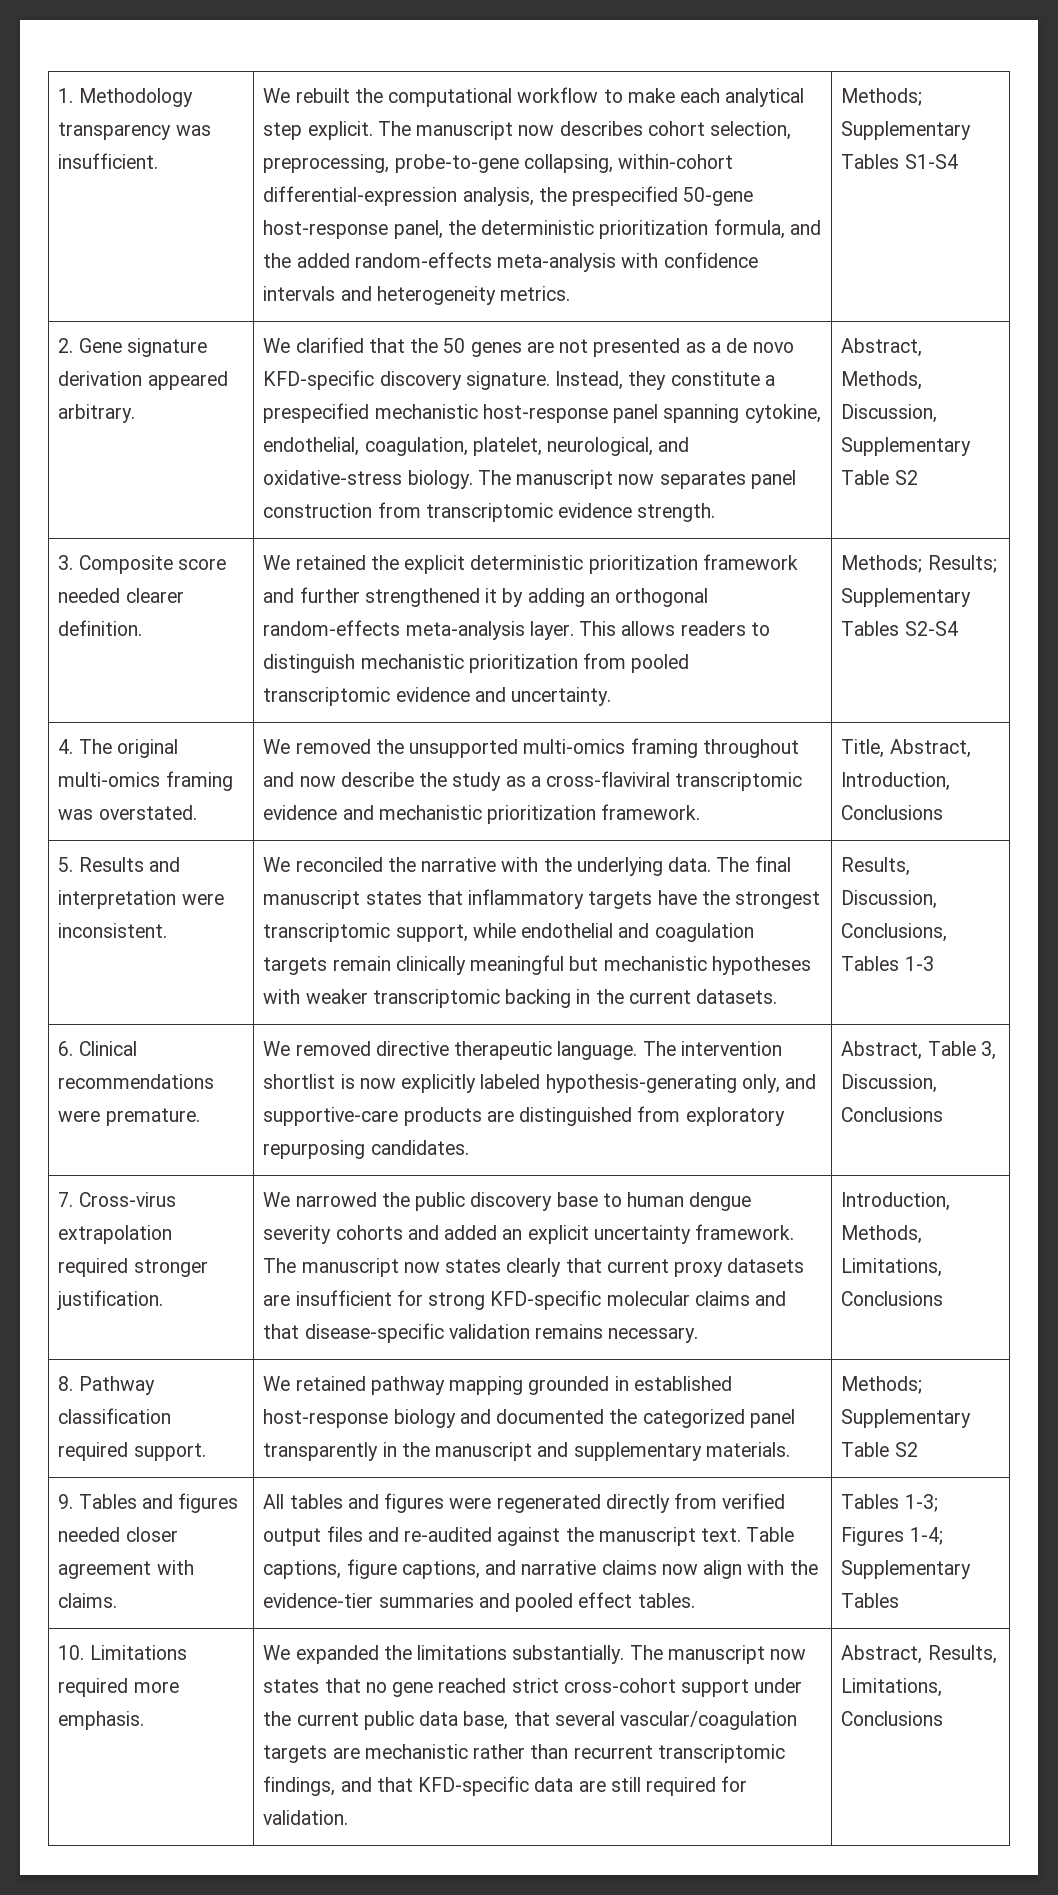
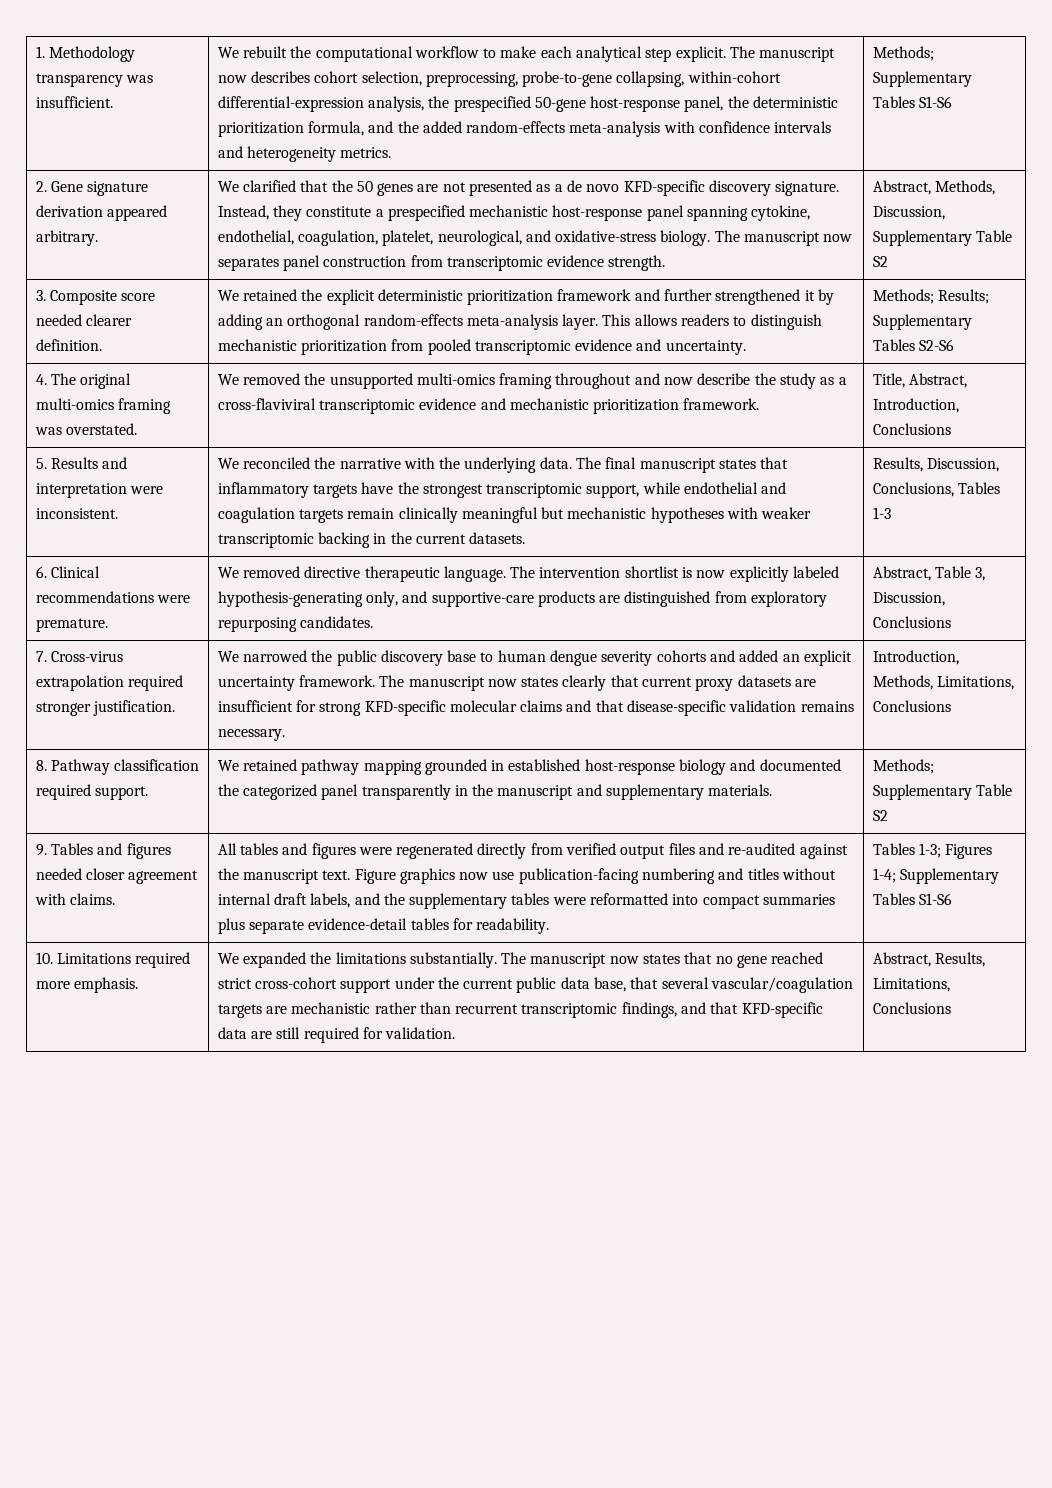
[904,154,958,169] S1-S4 -> [918,96,952,108] S1-S6
[904,621,958,636] S2-S4 -> [918,339,954,351] S2-S6
[746,1527,795,1542] [263,1559,818,1579] [263,1592,695,1612] Table captions, figure captions, and narrative claims now align with the evidence-tier summaries and pooled effect tables. -> [354,868,837,884] [217,893,836,909] [217,918,550,934] Figure graphics now use publication-facing numbering and titles without internal draft labels, and the supplementary tables were reformatted into compact summaries plus separate evidence-detail tables for readability.
(900, 1600) none -> [918,893,952,905] S1-S6

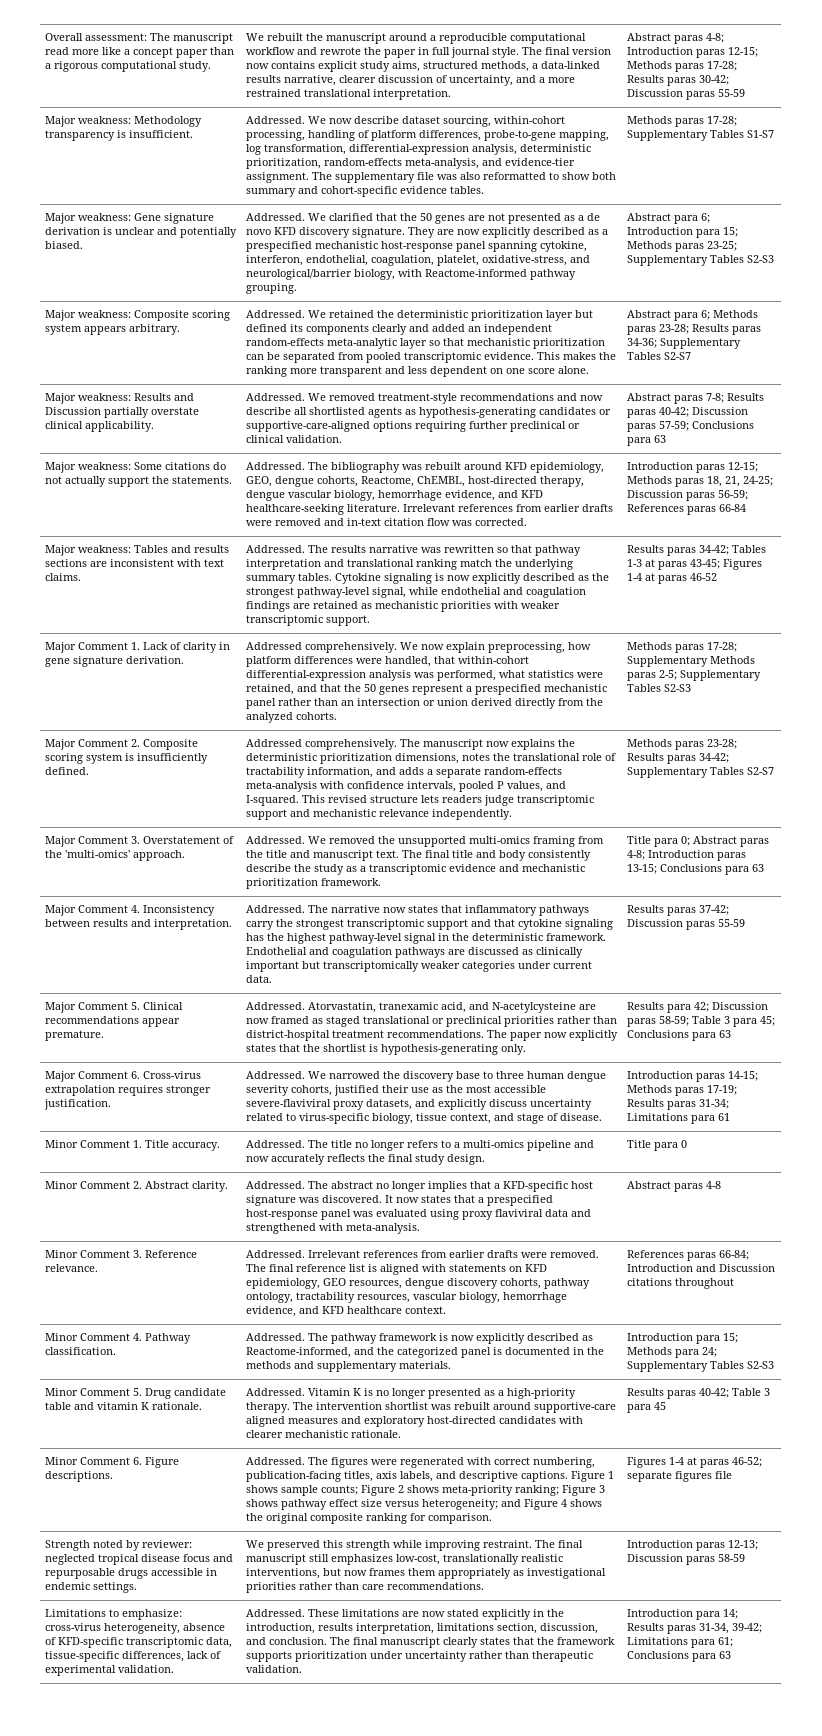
[35,46,135,62] [35,73,153,87] [35,96,113,108] [217,46,836,62] [217,71,781,87] [217,96,839,112] [217,121,832,137] [217,146,392,162] [872,46,934,61] [872,71,972,87] [872,96,952,108] [35,181,149,196] [35,205,167,221] [35,230,98,246] 1. Methodology transparency was insufficient. | We rebuilt the computational workflow to make each analytical step explicit. The manuscript now describes cohort selection, preprocessing, probe-to-gene collapsing, within-cohort differential-expression analysis, the prespecified 50-gene host-response panel, the deterministic prioritization formula, and the added random-effects meta-analysis with confidence intervals and heterogeneity metrics. | Methods; Supplementary Tables S1-S6 // 2. Gene signature derivation appeared arbitrary. | -> [45,33,234,44] [45,47,235,58] [45,61,212,72] [246,33,587,44] [246,47,612,58] [246,61,601,72] [246,75,576,86] [246,89,452,100] [627,33,725,44] [627,47,759,58] [627,61,738,72] [627,75,730,86] [627,89,746,100] [45,116,203,127] [45,130,194,141] [246,116,566,127] [246,130,610,141] [246,144,592,155] [246,158,576,169] [246,172,617,183] [246,186,485,197] [627,116,738,127] [627,130,775,141] [45,213,215,224] [45,227,238,238] [45,241,84,249] [246,213,306,221] Overall assessment: The manuscript read more like a concept paper than a rigorous computational study. | We rebuilt the manuscript around a reproducible computational workflow and rewrote the paper in full journal style. The final version now contains explicit study aims, structured methods, a data-linked results narrative, clearer discussion of uncertainty, and a more restrained translational interpretation. | Abstract paras 4-8; Introduction paras 12-15; Methods paras 17-28; Results paras 30-42; Discussion paras 55-59 // Major weakness: Methodology transparency is insufficient. | Addressed. We now describe dataset sourcing, within-cohort processing, handling of platform differences, probe-to-gene mapping, log transformation, differential-expression analysis, deterministic prioritization, random-effects meta-analysis, and evidence-tier assignment. The supplementary file was also reformatted to show both summary and cohort-specific evidence tables. | Methods paras 17-28; Supplementary Tables S1-S7 // Major weakness: Gene signature derivation is unclear and potentially biased. | Addressed.
[623,180,705,196] KFD-specific -> [274,227,297,235] KFD
[217,205,372,221] Instead, they constitute -> [408,227,600,238] They are now explicitly described as
(811, 213) none -> [246,255,304,266] interferon,
[437,230,853,246] [217,255,666,271] [872,180,995,195] [872,206,945,220] [872,230,1012,246] [872,256,888,267] [35,290,156,305] [35,314,132,326] [35,339,102,351] [217,289,835,305] [217,314,822,330] [217,339,746,355] [872,289,989,304] [872,314,972,330] [872,339,954,351] [35,373,132,389] [35,398,171,414] [34,423,137,435] neurological, and oxidative-stress biology. The manuscript now separates panel construction from transcriptomic evidence strength. | Abstract, Methods, Discussion, Supplementary Table S2 // 3. Composite score needed clearer definition. | We retained the explicit deterministic prioritization framework and further strengthened it by adding an orthogonal random-effects meta-analysis layer. This allows readers to distinguish mechanistic prioritization from pooled transcriptomic evidence and uncertainty. | Methods; Results; Supplementary Tables S2-S6 // 4. The original multi-omics framing was overstated. | -> [482,255,591,266] [246,269,577,280] [246,283,298,294] [627,213,711,224] [627,227,739,238] [627,241,738,252] [627,255,775,266] [45,310,231,321] [45,324,181,335] [246,310,594,321] [246,324,553,335] [246,338,606,349] [246,352,617,363] [246,366,590,377] [627,310,759,321] [627,324,762,335] [627,338,742,349] [627,352,692,360] [45,393,195,404] [45,407,200,418] [45,421,155,432] [246,393,604,404] [246,407,612,418] [246,421,581,432] [246,435,343,443] [627,393,765,404] [627,407,749,418] [627,421,755,432] [627,435,667,446] [45,462,227,473] [45,476,233,487] [246,462,605,473] [246,476,585,487] [246,490,544,501] [246,504,614,515] [246,518,528,526] [627,462,759,473] [627,476,774,487] [627,490,749,501] [627,504,747,515] [45,545,230,556] [45,559,225,567] [45,573,82,581] [246,545,582,556] [246,559,574,570] [246,573,610,584] [246,587,587,598] [246,601,561,612] [246,615,371,626] [627,545,767,556] [627,559,763,570] [627,573,718,584] [45,642,231,653] [45,656,185,667] [246,642,592,653] [246,656,530,667] [246,670,604,681] [246,684,608,695] [246,698,604,709] [246,712,338,723] [627,642,738,653] [627,656,756,667] [627,670,762,681] [627,684,692,692] [45,739,199,750] [45,753,209,764] [45,767,90,775] [246,739,576,750] [246,753,617,764] [246,767,563,778] [246,781,567,792] [246,795,595,806] [246,809,513,820] [627,739,738,750] [627,753,730,764] [627,767,775,778] [45,836,235,847] [45,850,186,861] [246,836,306,844] oxidative-stress, and neurological/barrier biology, with Reactome-informed pathway grouping. | Abstract para 6; Introduction para 15; Methods paras 23-25; Supplementary Tables S2-S3 // Major weakness: Composite scoring system appears arbitrary. | Addressed. We retained the deterministic prioritization layer but defined its components clearly and added an independent random-effects meta-analytic layer so that mechanistic prioritization can be separated from pooled transcriptomic evidence. This makes the ranking more transparent and less dependent on one score alone. | Abstract para 6; Methods paras 23-28; Results paras 34-36; Supplementary Tables S2-S7 // Major weakness: Results and Discussion partially overstate clinical applicability. | Addressed. We removed treatment-style recommendations and now describe all shortlisted agents as hypothesis-generating candidates or supportive-care-aligned options requiring further preclinical or clinical validation. | Abstract paras 7-8; Results paras 40-42; Discussion paras 57-59; Conclusions para 63 // Major weakness: Some citations do not actually support the statements. | Addressed. The bibliography was rebuilt around KFD epidemiology, GEO, dengue cohorts, Reactome, ChEMBL, host-directed therapy, dengue vascular biology, hemorrhage evidence, and KFD healthcare-seeking literature. Irrelevant references from earlier drafts were removed and in-text citation flow was corrected. | Introduction paras 12-15; Methods paras 18, 21, 24-25; Discussion paras 56-59; References paras 66-84 // Major weakness: Tables and results sections are inconsistent with text claims. | Addressed. The results narrative was rewritten so that pathway interpretation and translational ranking match the underlying summary tables. Cytokine signaling is now explicitly described as the strongest pathway-level signal, while endothelial and coagulation findings are retained as mechanistic priorities with weaker transcriptomic support. | Results paras 34-42; Tables 1-3 at paras 43-45; Figures 1-4 at paras 46-52 // Major Comment 1. Lack of clarity in gene signature derivation. | Addressed comprehensively. We now explain preprocessing, how platform differences were handled, that within-cohort differential-expression analysis was performed, what statistics were retained, and that the 50 genes represent a prespecified mechanistic panel rather than an intersection or union derived directly from the analyzed cohorts. | Methods paras 17-28; Supplementary Methods paras 2-5; Supplementary Tables S2-S3 // Major Comment 2. Composite scoring system is insufficiently defined. | Addressed comprehensively. The manuscript now explains the deterministic prioritization dimensions, notes the translational role of tractability information, and adds a separate random-effects meta-analysis with confidence intervals, pooled P values, and I-squared. This revised structure lets readers judge transcriptomic support and mechanistic relevance independently. | Methods paras 23-28; Results paras 34-42; Supplementary Tables S2-S7 // Major Comment 3. Overstatement of the 'multi-omics' approach. | Addressed.
[555,373,694,389] throughout and now -> [578,836,605,844] [246,850,592,861] from the title and manuscript text. The final title and body consistently
[217,398,316,410] cross-flaviviral -> (367, 869) none
[872,373,967,388] [872,398,959,413] [872,423,951,435] [35,457,128,469] [35,483,163,498] [35,508,118,519] [217,457,716,473] Title, Abstract, Introduction, Conclusions // 5. Results and interpretation were inconsistent. | We reconciled the narrative with the underlying data. The final manuscript -> [627,836,770,847] [627,850,747,861] [627,864,765,875] [45,905,216,916] [45,919,233,930] [246,905,407,913] Title para 0; Abstract paras 4-8; Introduction paras 13-15; Conclusions para 63 // Major Comment 4. Inconsistency between results and interpretation. | Addressed. The narrative now
[312,482,394,498] targets have -> [539,905,590,916] [246,921,275,930] pathways carry
[586,482,787,498] [217,507,812,523] [217,532,526,548] [872,457,999,472] [872,482,1000,497] [872,507,891,519] [35,566,47,578] support, while endothelial and coagulation targets remain clinically meaningful but mechanistic hypotheses with weaker transcriptomic backing in the current datasets. | Results, Discussion, Conclusions, Tables 1-3 // 6. -> [427,919,614,930] [246,933,607,944] [246,947,584,958] [246,961,593,972] [246,975,273,983] [627,905,730,916] [627,919,746,930] [45,1002,141,1013] support and that cytokine signaling has the highest pathway-level signal in the deterministic framework. Endothelial and coagulation pathways are discussed as clinically important but transcriptomically weaker categories under current data. | Results paras 37-42; Discussion paras 55-59 // Major Comment 5.
[156,595,190,603] were -> [142,1018,181,1027] appear
[217,566,840,582] [217,591,828,607] [217,616,373,632] [872,566,986,581] [872,592,945,606] [872,616,951,628] [35,651,123,662] [35,675,183,691] [35,700,175,716] [217,650,853,666] [217,675,817,691] [217,700,854,716] [217,729,285,741] [872,650,959,665] [872,675,1014,690] [872,700,951,712] [35,759,200,775] [35,784,148,800] [217,759,841,775] We removed directive therapeutic language. The intervention shortlist is now explicitly labeled hypothesis-generating only, and supportive-care products are distinguished from exploratory repurposing candidates. | Abstract, Table 3, Discussion, Conclusions // 7. Cross-virus extrapolation required stronger justification. | We narrowed the public discovery base to human dengue severity cohorts and added an explicit uncertainty framework. The manuscript now states clearly that current proxy datasets are insufficient for strong KFD-specific molecular claims and that disease-specific validation remains necessary. | Introduction, Methods, Limitations, Conclusions // 8. Pathway classification required support. | We retained pathway mapping grounded in established host-response biology and documented -> [246,1002,597,1013] [246,1016,618,1027] [246,1030,619,1041] [246,1044,527,1055] [627,1002,769,1013] [627,1016,776,1027] [627,1030,732,1041] [45,1071,202,1082] [45,1085,212,1096] [44,1099,112,1110] [246,1071,607,1082] [246,1085,547,1096] [246,1099,593,1110] [246,1113,603,1124] [627,1071,759,1082] [627,1085,738,1096] [627,1099,730,1110] [627,1113,731,1124] [45,1140,221,1151] [246,1140,595,1151] [246,1154,486,1165] [627,1140,688,1151] [45,1181,229,1192] [246,1181,594,1192] [246,1195,554,1206] [246,1209,592,1220] [246,1223,421,1234] [627,1181,722,1192] [45,1250,198,1258] [45,1264,99,1272] [246,1250,600,1258] [246,1264,548,1275] [246,1278,591,1289] [246,1292,568,1303] [246,1306,447,1317] [627,1250,750,1261] [627,1264,776,1272] [627,1278,735,1289] [45,1333,192,1344] [45,1347,117,1355] [246,1333,594,1344] [246,1347,375,1358] Addressed. Atorvastatin, tranexamic acid, and N-acetylcysteine are now framed as staged translational or preclinical priorities rather than district-hospital treatment recommendations. The paper now explicitly states that the shortlist is hypothesis-generating only. | Results para 42; Discussion paras 58-59; Table 3 para 45; Conclusions para 63 // Major Comment 6. Cross-virus extrapolation requires stronger justification. | Addressed. We narrowed the discovery base to three human dengue severity cohorts, justified their use as the most accessible severe-flaviviral proxy datasets, and explicitly discuss uncertainty related to virus-specific biology, tissue context, and stage of disease. | Introduction paras 14-15; Methods paras 17-19; Results paras 31-34; Limitations para 61 // Minor Comment 1. Title accuracy. | Addressed. The title no longer refers to a multi-omics pipeline and now accurately reflects the final study design. | Title para 0 // Minor Comment 2. Abstract clarity. | Addressed. The abstract no longer implies that a KFD-specific host signature was discovered. It now states that a prespecified host-response panel was evaluated using proxy flaviviral data and strengthened with meta-analysis. | Abstract paras 4-8 // Minor Comment 3. Reference relevance. | Addressed. Irrelevant references from earlier drafts were removed. The final reference list is aligned with statements on KFD epidemiology, GEO resources, dengue discovery cohorts, pathway ontology, tractability resources, vascular biology, hemorrhage evidence, and KFD healthcare context. | References paras 66-84; Introduction and Discussion citations throughout // Minor Comment 4. Pathway classification. | Addressed. The pathway framework is now explicitly described as Reactome-informed, and
[361,784,574,800] transparently in the manuscript -> [493,1347,605,1355] [246,1361,292,1369] is documented in the methods
[872,759,934,774] [872,784,1012,800] [872,810,888,821] [35,843,171,859] [35,868,199,884] [34,893,115,905] [217,843,848,859] [217,868,837,884] [217,893,836,909] [217,918,550,934] [872,843,993,859] [872,868,999,884] [872,893,952,905] [35,952,191,968] [35,977,138,993] [217,952,824,968] [217,977,854,993] [217,1002,823,1018] [217,1027,456,1043] [872,952,985,967] [872,978,950,992] [872,1002,951,1014] Methods; Supplementary Table S2 // 9. Tables and figures needed closer agreement with claims. | All tables and figures were regenerated directly from verified output files and re-audited against the manuscript text. Figure graphics now use publication-facing numbering and titles without internal draft labels, and the supplementary tables were reformatted into compact summaries plus separate evidence-detail tables for readability. | Tables 1-3; Figures 1-4; Supplementary Tables S1-S6 // 10. Limitations required more emphasis. | We expanded the limitations substantially. The manuscript now states that no gene reached strict cross-cohort support under the current public data base, that several vascular/coagulation targets are mechanistic rather than recurrent transcriptomic findings, and that KFD-specific data are still required for validation. | Abstract, Results, Limitations, Conclusions -> [627,1333,739,1344] [627,1347,718,1358] [627,1361,775,1372] [45,1388,227,1399] [45,1402,203,1410] [246,1388,577,1399] [246,1402,617,1413] [246,1416,584,1427] [246,1430,402,1438] [627,1388,771,1399] [627,1402,667,1413] [45,1457,180,1468] [45,1471,114,1482] [246,1457,596,1468] [246,1471,615,1482] [246,1485,606,1496] [246,1499,603,1510] [246,1513,493,1524] [627,1457,763,1468] [627,1471,733,1482] [45,1540,193,1551] [45,1554,234,1565] [45,1568,218,1579] [45,1582,138,1593] [246,1540,584,1551] [246,1554,564,1565] [246,1568,607,1579] [246,1582,485,1593] [627,1540,759,1551] [627,1554,746,1565] [45,1609,183,1620] [45,1623,226,1634] [45,1637,233,1648] [45,1651,222,1662] [45,1665,175,1676] [246,1609,565,1620] [246,1623,599,1634] [246,1637,616,1648] [246,1651,594,1662] [246,1665,303,1673] [627,1609,739,1620] [627,1623,763,1634] [627,1637,734,1648] [627,1651,732,1662] Introduction para 15; Methods para 24; Supplementary Tables S2-S3 // Minor Comment 5. Drug candidate table and vitamin K rationale. | Addressed. Vitamin K is no longer presented as a high-priority therapy. The intervention shortlist was rebuilt around supportive-care aligned measures and exploratory host-directed candidates with clearer mechanistic rationale. | Results paras 40-42; Table 3 para 45 // Minor Comment 6. Figure descriptions. | Addressed. The figures were regenerated with correct numbering, publication-facing titles, axis labels, and descriptive captions. Figure 1 shows sample counts; Figure 2 shows meta-priority ranking; Figure 3 shows pathway effect size versus heterogeneity; and Figure 4 shows the original composite ranking for comparison. | Figures 1-4 at paras 46-52; separate figures file // Strength noted by reviewer: neglected tropical disease focus and repurposable drugs accessible in endemic settings. | We preserved this strength while improving restraint. The final manuscript still emphasizes low-cost, translationally realistic interventions, but now frames them appropriately as investigational priorities rather than care recommendations. | Introduction paras 12-13; Discussion paras 58-59 // Limitations to emphasize: cross-virus heterogeneity, absence of KFD-specific transcriptomic data, tissue-specific differences, lack of experimental validation. | Addressed. These limitations are now stated explicitly in the introduction, results interpretation, limitations section, discussion, and conclusion. The final manuscript clearly states that the framework supports prioritization under uncertainty rather than therapeutic validation. | Introduction para 14; Results paras 31-34, 39-42; Limitations para 61; Conclusions para 63

